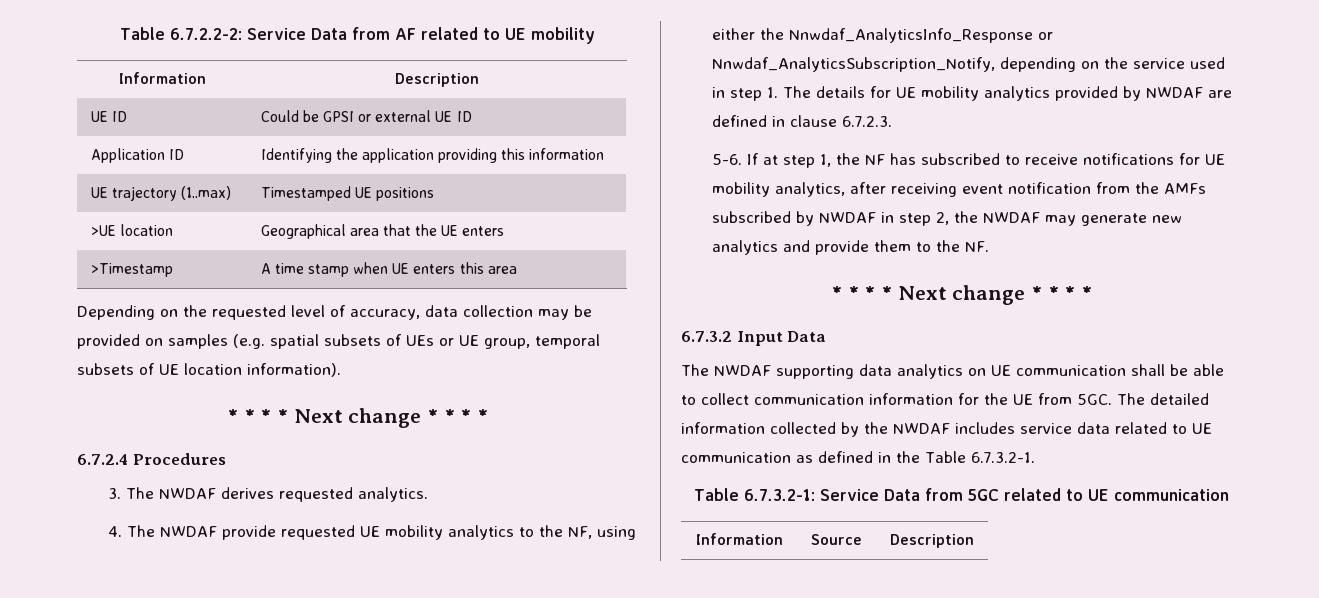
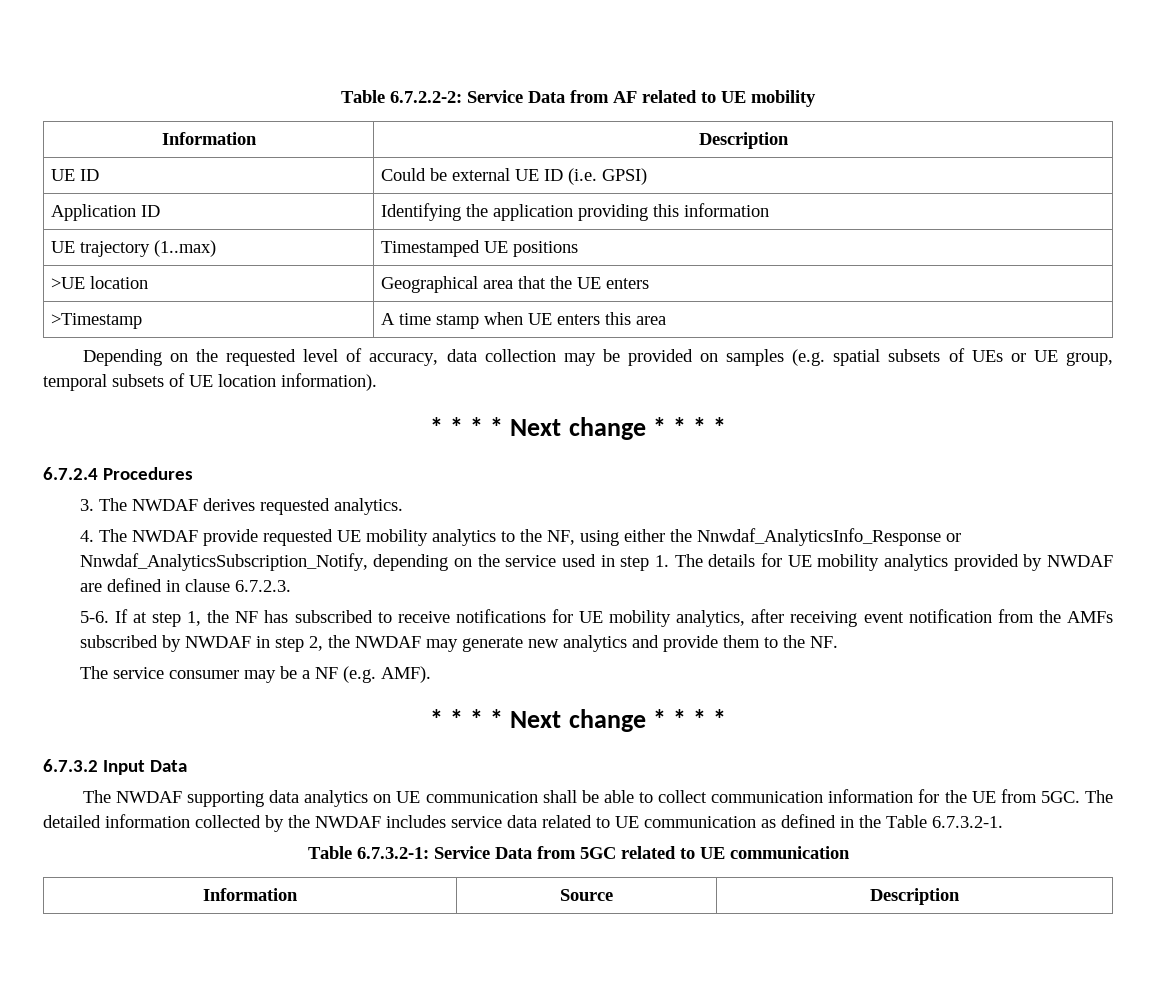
[322,111,372,122] GPSI or -> (447, 174) none
(472, 116) none -> [567,168,647,185] (i.e. GPSI)
(989, 246) none -> [79,666,431,683] // The service consumer may be a NF (e.g. AMF).

